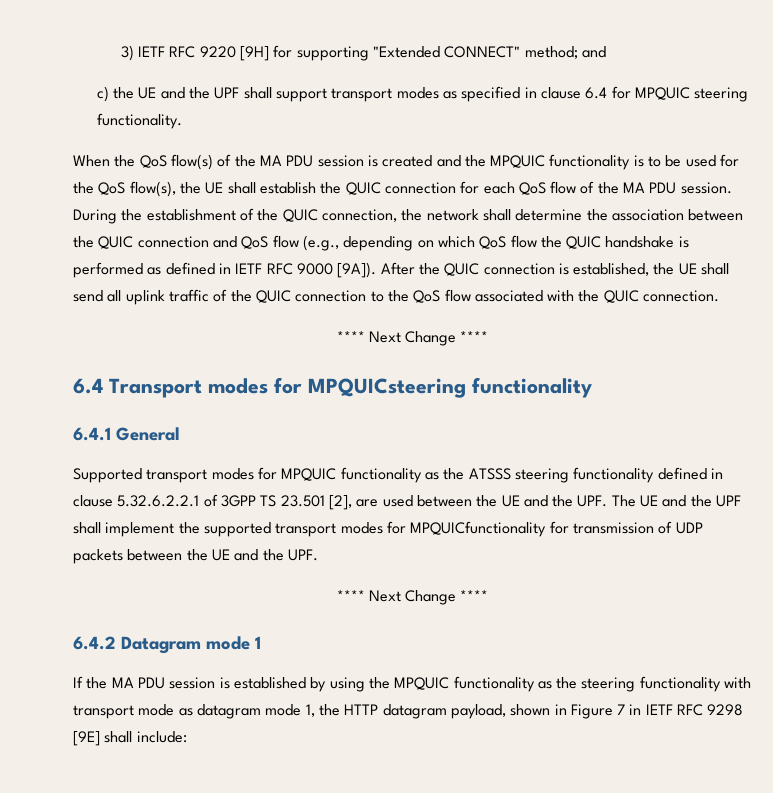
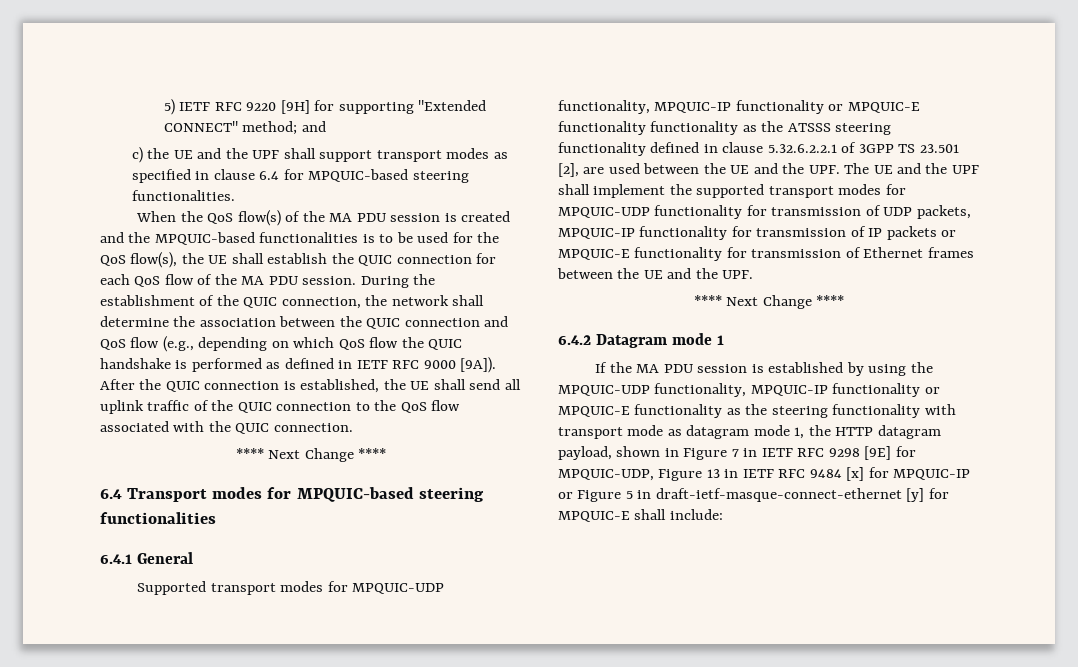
[120,45,134,61] 3) -> [164,99,176,115] 5)
[634,87,749,102] [96,113,182,129] MPQUIC steering functionality. -> [308,169,469,183] [132,190,236,201] MPQUIC-based steering functionalities.
[490,154,631,170] MPQUIC functionality -> [154,232,359,245] MPQUIC-based functionalities
[308,377,592,398] MPQUICsteering functionality -> [296,487,484,502] [100,512,216,524] MPQUIC-based steering functionalities
[281,468,337,481] MPQUIC -> [352,583,445,594] [558,100,920,114] [558,121,646,135] MPQUIC-UDP functionality, MPQUIC-IP functionality or MPQUIC-E functionality
[410,521,547,537] MPQUICfunctionality -> [558,205,743,219] MPQUIC-UDP functionality
[73,549,123,564] packets -> [916,205,971,219] [558,226,957,240] [558,247,974,261] packets, MPQUIC-IP functionality for transmission of IP packets or MPQUIC-E functionality for transmission of Ethernet frames
[394,677,450,690] MPQUIC -> [558,383,940,397] [558,406,630,417] MPQUIC-UDP functionality, MPQUIC-IP functionality or MPQUIC-E
(100, 738) none -> [895,446,916,457] [558,467,971,481] [558,488,949,502] [558,511,630,522] for MPQUIC-UDP, Figure 13 in IETF RFC 9484 [x] for MPQUIC-IP or Figure 5 in draft-ietf-masque-connect-ethernet [y] for MPQUIC-E

